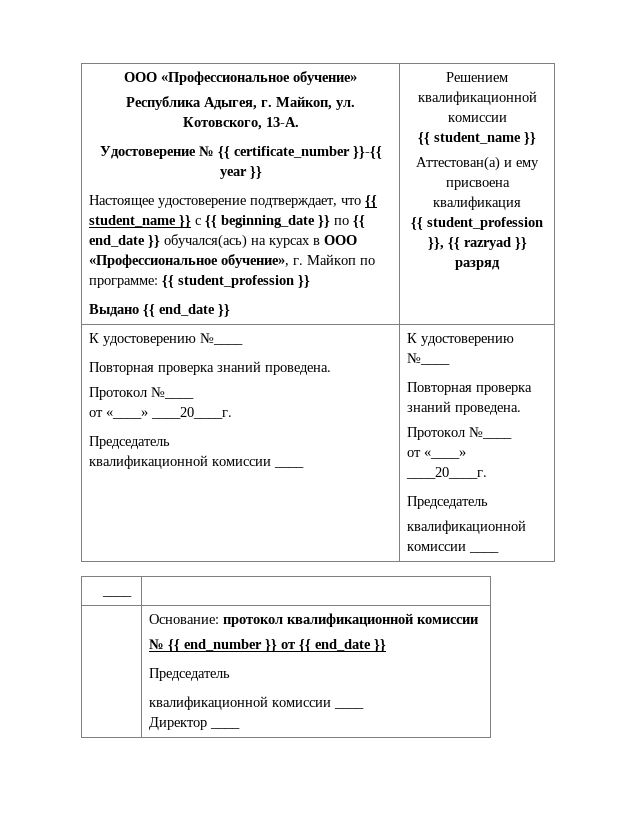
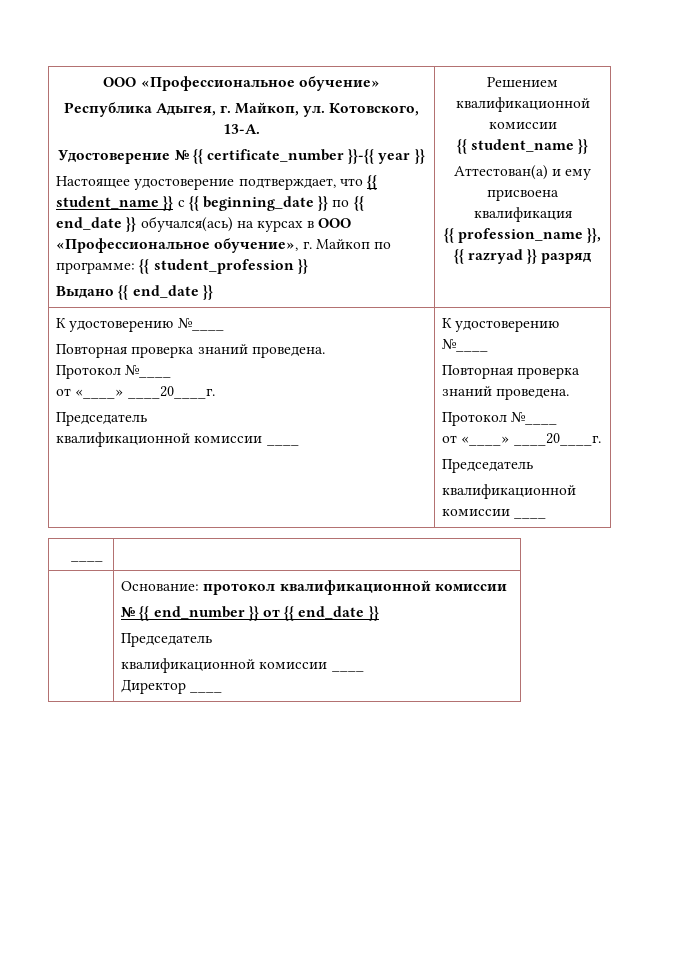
[427,217,543,230] student_profession -> [458,228,583,243] profession_name

